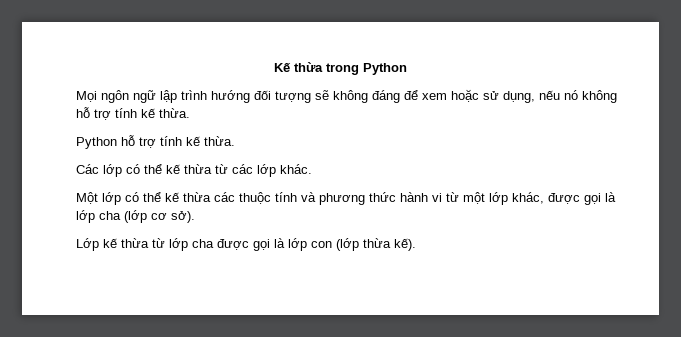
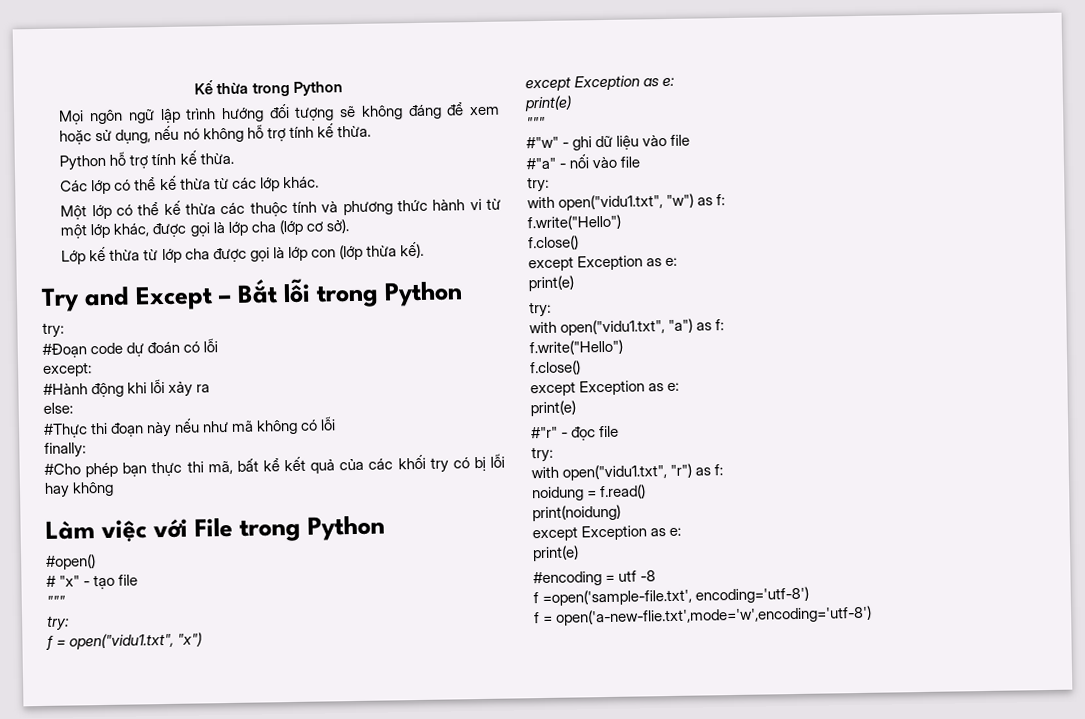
(416, 244) none -> [41,278,464,312] [42,322,64,338] [42,338,219,358] [42,362,92,377] [43,378,211,398] [43,402,73,414] [43,416,337,438] [44,442,86,458] [44,453,505,478] [44,481,115,498] [45,515,386,543] [46,554,96,570] [46,574,139,590] [46,595,65,607] [47,615,70,631] [45,632,203,650] [525,75,676,92] [524,95,572,112] [526,116,545,129] [526,134,691,151] [526,154,641,170] [527,176,549,193] [527,193,726,211] [527,214,621,231] [528,235,579,251] [528,255,678,272] [528,275,574,292] [529,301,551,318] [529,318,725,336] [529,339,623,356] [530,360,581,376] [530,380,680,397] [530,400,576,417] [531,425,620,441] [531,446,553,463] [531,463,724,481] [532,484,647,502] [532,504,621,522] [532,525,682,542] [532,545,579,562] [533,570,657,587] [533,586,810,607] [534,605,873,626] // Try and Except – Bắt lỗi trong Python // try: // #Đoạn code dự đoán có lỗi // except: // #Hành động khi lỗi xảy ra // else: // #Thực thi đoạn này nếu như mã không có lỗi // finally: // #Cho phép bạn thực thi mã, bất kể kết quả của các khối try có bị lỗi hay không // Làm việc với File trong Python // #open() // # "x" - tạo file // """ // try: // f = open("vidu1.txt", "x") // except Exception as e: // print(e) // """ // #"w" - ghi dữ liệu vào file // #"a" - nối vào file // try: // with open("vidu1.txt", "w") as f: // f.write("Hello") // f.close() // except Exception as e: // print(e) // try: // with open("vidu1.txt", "a") as f: // f.write("Hello") // f.close() // except Exception as e: // print(e) // #"r" - đọc file // try: // with open("vidu1.txt", "r") as f: // noidung = f.read() // print(noidung) // except Exception as e: // print(e) // #encoding = utf -8 // f =open('sample-file.txt', encoding='utf-8') // f = open('a-new-flie.txt',mode='w',encoding='utf-8')

